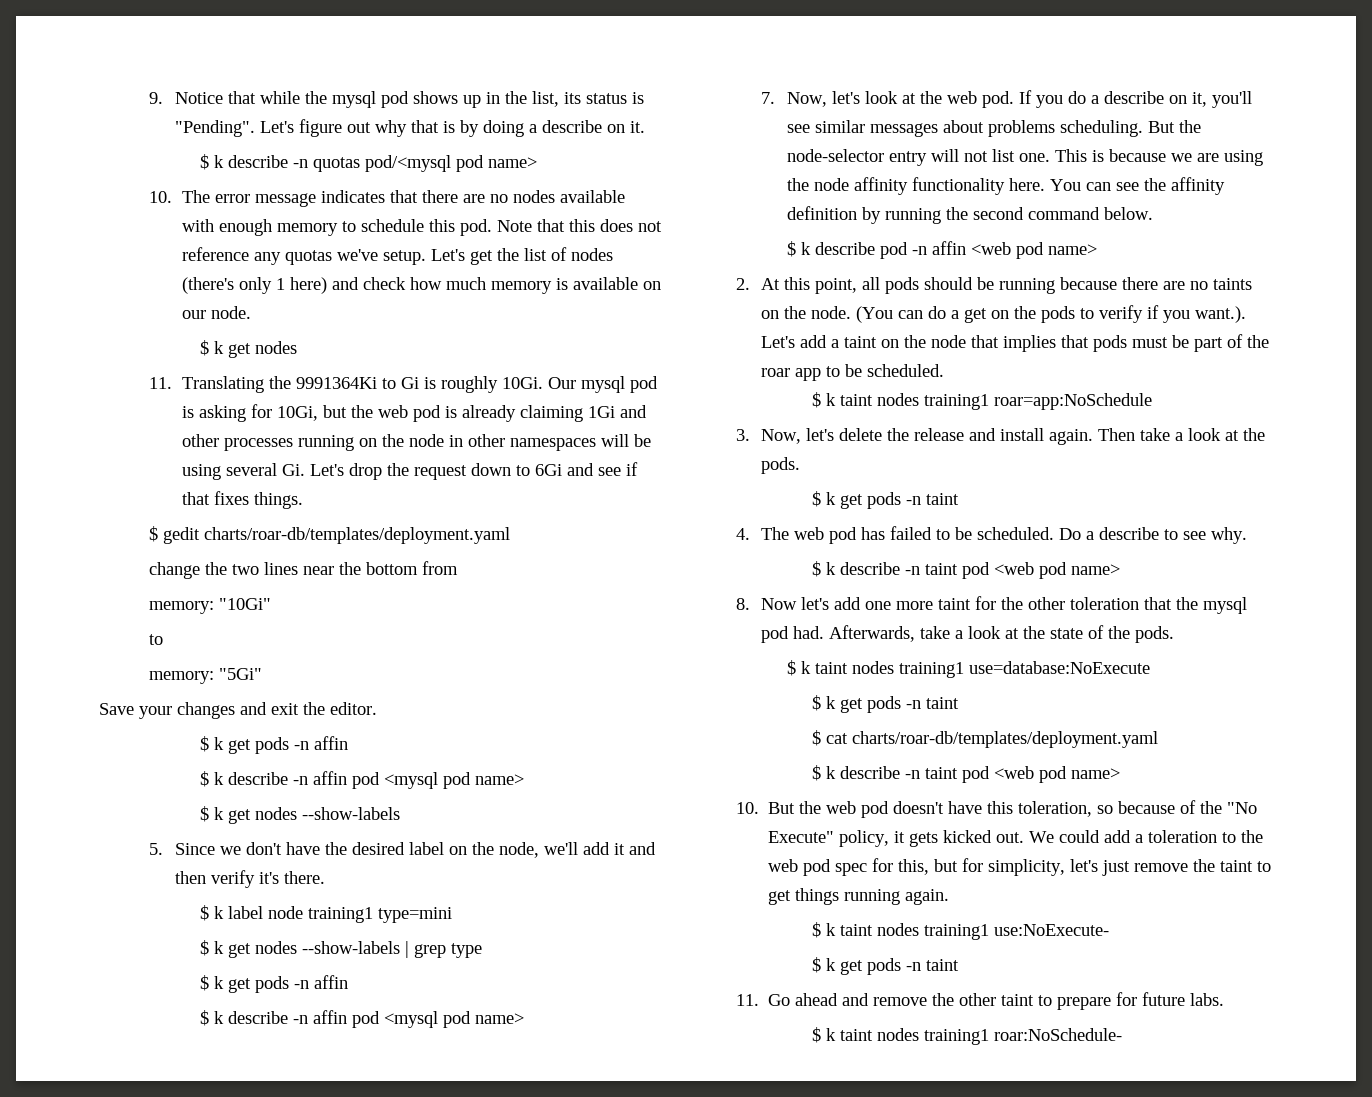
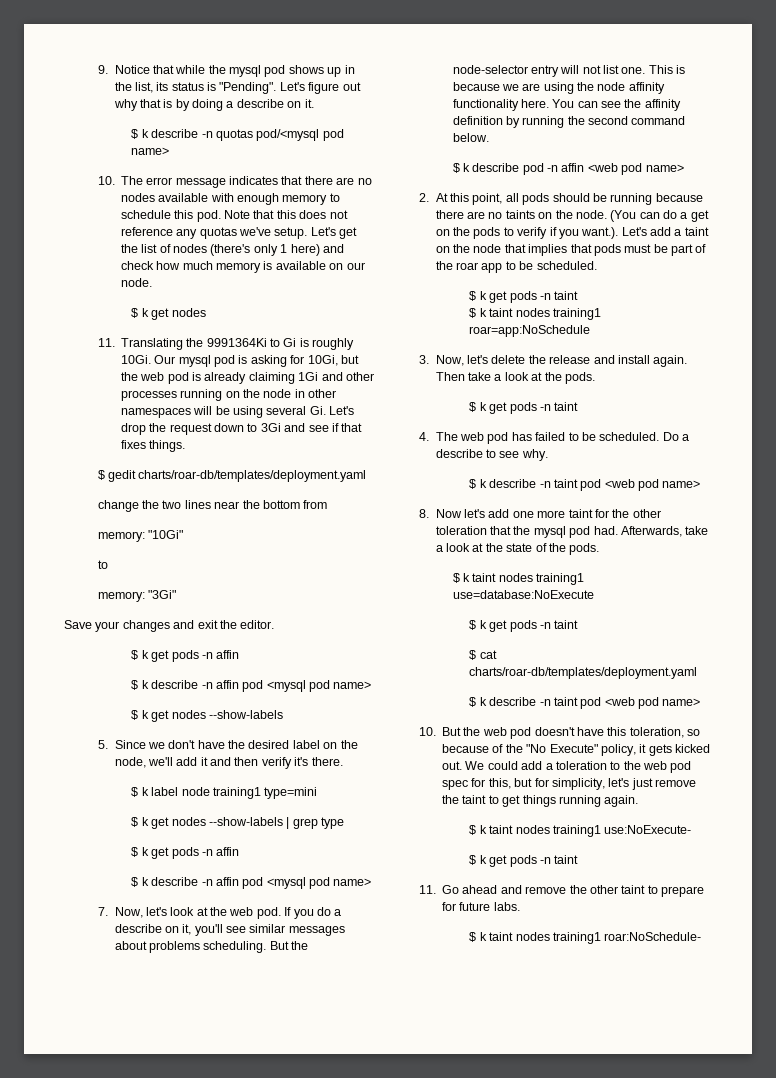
[534,464,562,476] 6Gi -> [260,423,281,432] 3Gi
[219,668,263,680] "5Gi" -> [148,590,177,599] "3Gi"
(945, 370) none -> [469,291,579,303] // $ k get pods -n taint

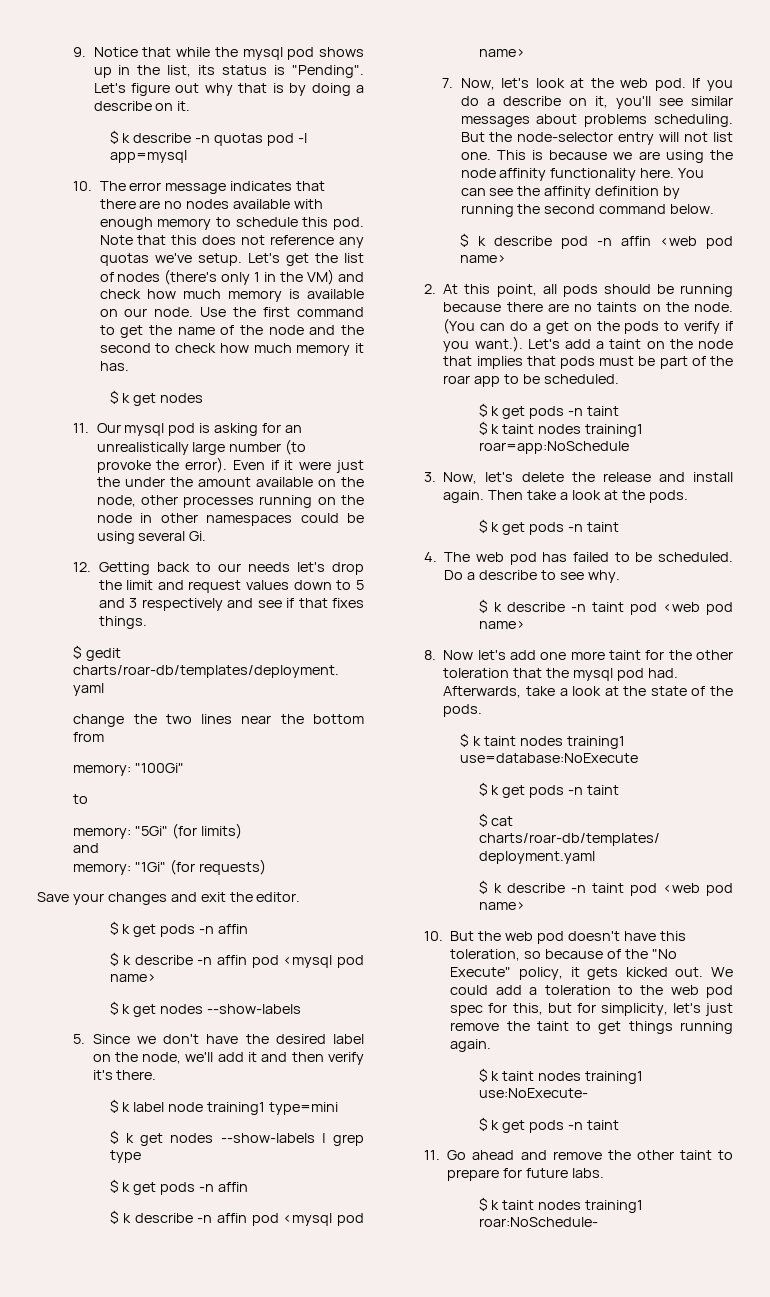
[256,129,344,141] [131,147,170,155] pod/<mysql pod name> -> [267,133,308,146] [109,150,187,163] pod -l app=mysql
[290,244,320,256] here) -> [264,269,335,285] in the VM)
(152, 282) none -> [200,307,364,317] [99,325,364,338] [99,343,364,356] [99,361,129,371] Use the first command to get the name of the node and the second to check how much memory it has.
[120,338,355,350] [120,355,151,364] Translating the 9991364Ki to Gi is roughly 10Gi. -> (90, 428) none
[307,355,359,366] [120,372,343,384] 10Gi, but the web pod is already claiming 1Gi and -> [285,425,303,433] [96,439,307,455] [96,457,364,473] [96,477,364,487] [96,495,136,507] an unrealistically large number (to provoke the error). Even if it were just the under the amount available on the node,
[193,406,213,415] will -> [300,513,339,523] could
[329,406,355,415] [120,423,281,435] Let's drop the request down to 3Gi -> [73,562,364,575] [98,580,365,593] [98,598,223,611] // 12. Getting back to our needs let's drop the limit and request values down to 5 and 3 respectively
[148,530,184,539] "10Gi" -> [135,763,185,773] "100Gi"
[148,590,177,599] "3Gi" -> [135,823,243,839] [73,843,100,853] [73,859,267,875] "5Gi" (for limits) // and // memory: "1Gi" (for requests)

